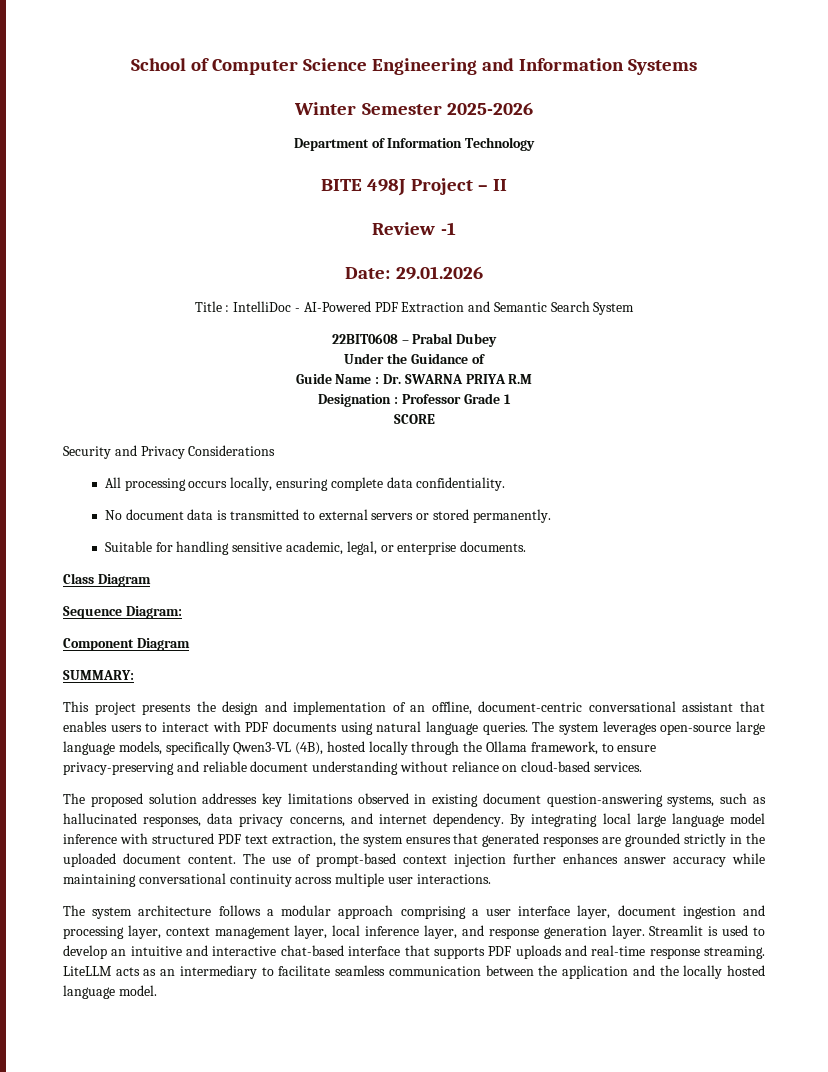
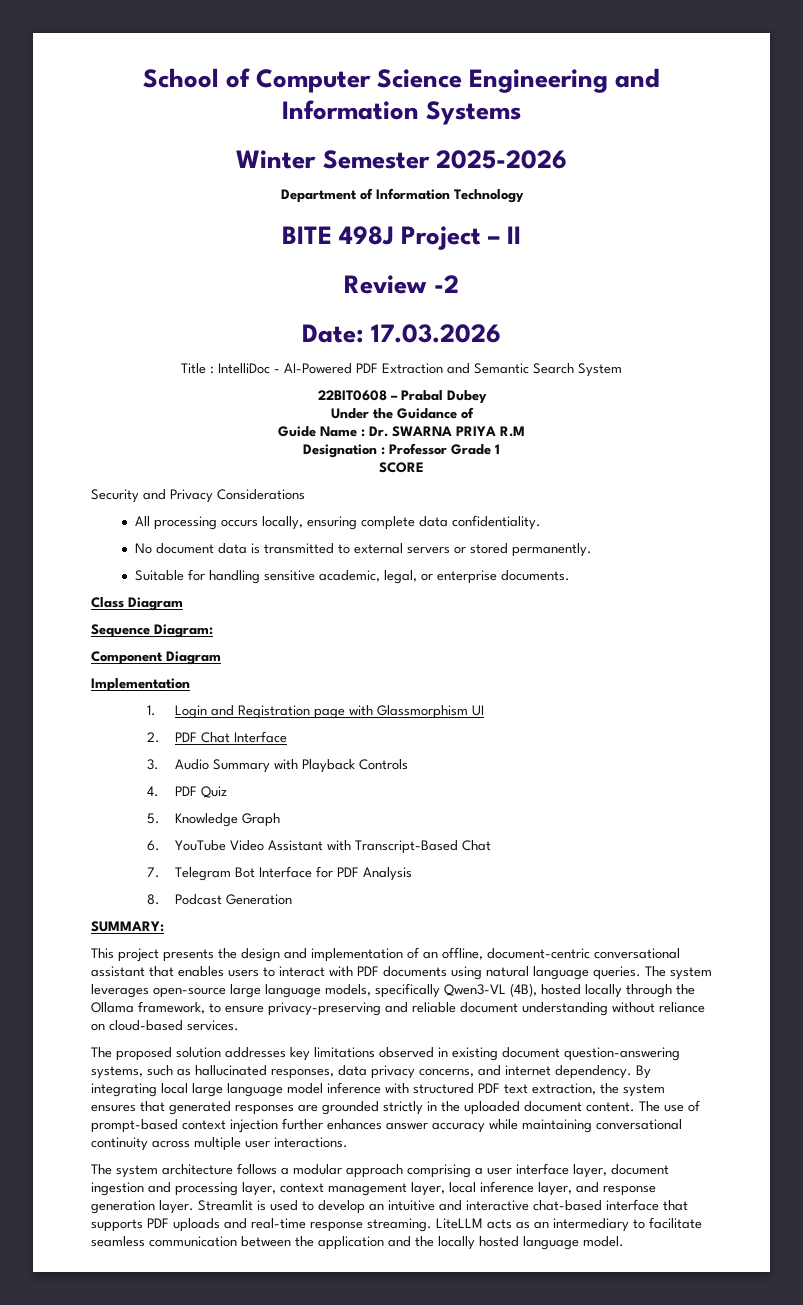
[440,222,456,235] -1 -> [433,275,459,293] -2
[395,266,483,280] 29.01.2026 -> [371,324,502,343] 17.03.2026
(190, 644) none -> [91,678,190,692] [147,705,485,719] [147,731,288,743] [147,759,409,773] [147,786,228,798] [147,813,281,827] [147,840,492,854] [147,866,413,881] [147,894,293,905] // Implementation // 1. Login and Registration page with Glassmorphism UI // 2. PDF Chat Interface // 3. Audio Summary with Playback Controls // 4. PDF Quiz // 5. Knowledge Graph // 6. YouTube Video Assistant with Transcript-Based Chat // 7. Telegram Bot Interface for PDF Analysis // 8. Podcast Generation

